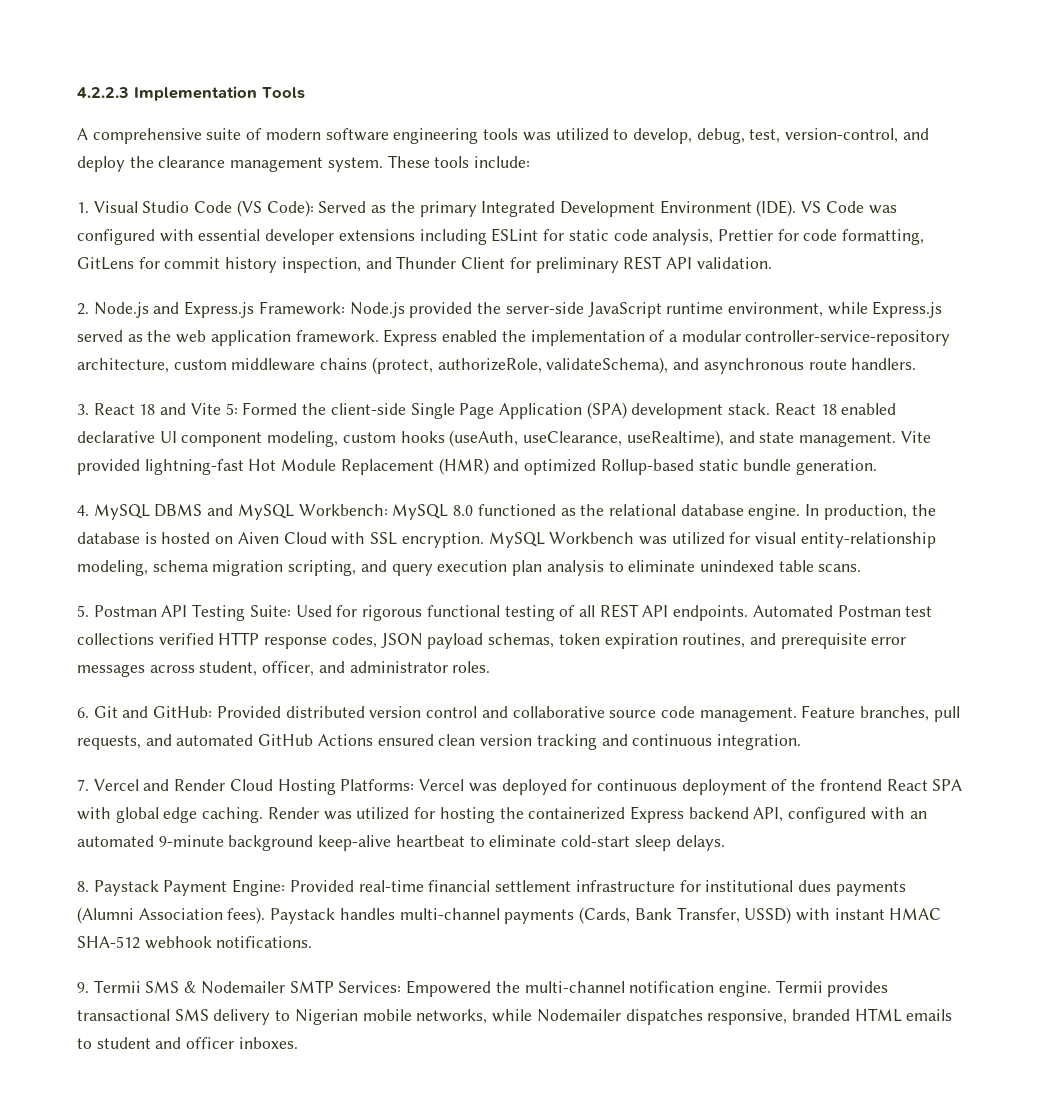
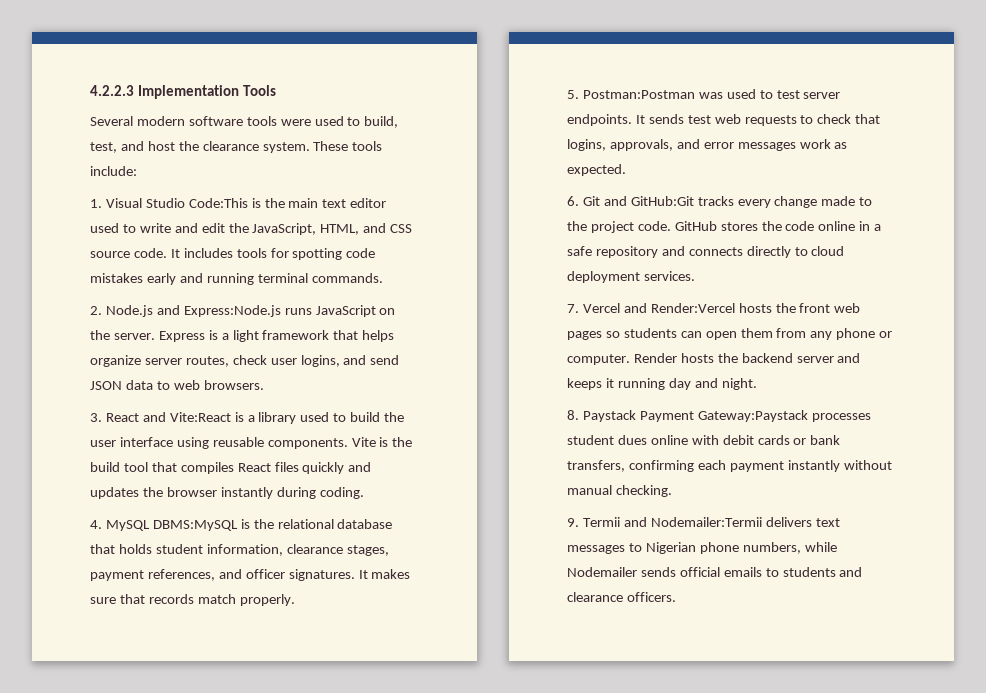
[77,128,929,144] [77,156,125,172] A comprehensive suite of modern software engineering tools was utilized to develop, debug, test, version-control, and deploy -> [90,116,399,128] [90,141,175,153] Several modern software tools were used to build, test, and host
[230,157,324,172] management -> (259, 146) none
[194,200,897,217] [77,228,925,245] [77,256,772,273] [77,301,943,318] [77,329,951,346] [77,357,917,374] [77,402,897,419] [77,430,931,447] [77,458,877,475] [77,504,936,520] [77,532,936,548] [77,560,862,576] [77,604,933,621] [77,632,907,649] [77,661,491,677] [77,705,960,722] [77,734,801,750] [77,779,963,795] [77,806,927,823] [77,835,725,851] [77,879,906,896] [77,907,942,924] [77,936,313,949] [77,980,889,997] [77,1008,953,1025] [77,1037,298,1049] Code (VS Code): Served as the primary Integrated Development Environment (IDE). VS Code was configured with essential developer extensions including ESLint for static code analysis, Prettier for code formatting, GitLens for commit history inspection, and Thunder Client for preliminary REST API validation. // 2. Node.js and Express.js Framework: Node.js provided the server-side JavaScript runtime environment, while Express.js served as the web application framework. Express enabled the implementation of a modular controller-service-repository architecture, custom middleware chains (protect, authorizeRole, validateSchema), and asynchronous route handlers. // 3. React 18 and Vite 5: Formed the client-side Single Page Application (SPA) development stack. React 18 enabled declarative UI component modeling, custom hooks (useAuth, useClearance, useRealtime), and state management. Vite provided lightning-fast Hot Module Replacement (HMR) and optimized Rollup-based static bundle generation. // 4. MySQL DBMS and MySQL Workbench: MySQL 8.0 functioned as the relational database engine. In production, the database is hosted on Aiven Cloud with SSL encryption. MySQL Workbench was utilized for visual entity-relationship modeling, schema migration scripting, and query execution plan analysis to eliminate unindexed table scans. // 5. Postman API Testing Suite: Used for rigorous functional testing of all REST API endpoints. Automated Postman test collections verified HTTP response codes, JSON payload schemas, token expiration routines, and prerequisite error messages across student, officer, and administrator roles. // 6. Git and GitHub: Provided distributed version control and collaborative source code management. Feature branches, pull requests, and automated GitHub Actions ensured clean version tracking and continuous integration. // 7. Vercel and Render Cloud Hosting Platforms: Vercel was deployed for continuous deployment of the frontend React SPA with global edge caching. Render was utilized for hosting the containerized Express backend API, configured with an automated 9-minute background keep-alive heartbeat to eliminate cold-start sleep delays. // 8. Paystack Payment Engine: Provided real-time financial settlement infrastructure for institutional dues payments (Alumni Association fees). Paystack handles multi-channel payments (Cards, Bank Transfer, USSD) with instant HMAC SHA-512 webhook notifications. // 9. Termii SMS & Nodemailer SMTP Services: Empowered the multi-channel notification engine. Termii provides transactional SMS delivery to Nigerian mobile networks, while Nodemailer dispatches responsive, branded HTML emails to student and officer inboxes. -> [188,198,387,208] [90,223,413,235] [90,248,376,260] [90,273,383,285] [90,305,396,317] [90,330,395,342] [90,355,400,367] [90,380,264,390] [90,412,405,424] [90,437,413,449] [90,462,372,474] [90,487,364,499] [90,519,393,531] [90,544,389,556] [90,569,411,581] [90,594,295,606] [567,89,841,99] [567,114,881,126] [567,139,848,151] [567,164,626,176] [567,196,873,208] [567,221,882,233] [567,246,845,258] [567,271,695,283] [567,303,861,313] [567,328,893,340] [567,353,861,365] [567,378,757,390] [567,410,871,422] [567,435,841,445] [567,460,892,472] [567,485,672,497] [567,517,840,527] [567,542,837,554] [567,567,863,577] [567,592,676,602] Code:This is the main text editor used to write and edit the JavaScript, HTML, and CSS source code. It includes tools for spotting code mistakes early and running terminal commands. // 2. Node.js and Express:Node.js runs JavaScript on the server. Express is a light framework that helps organize server routes, check user logins, and send JSON data to web browsers. // 3. React and Vite:React is a library used to build the user interface using reusable components. Vite is the build tool that compiles React files quickly and updates the browser instantly during coding. // 4. MySQL DBMS:MySQL is the relational database that holds student information, clearance stages, payment references, and officer signatures. It makes sure that records match properly. // 5. Postman:Postman was used to test server endpoints. It sends test web requests to check that logins, approvals, and error messages work as expected. // 6. Git and GitHub:Git tracks every change made to the project code. GitHub stores the code online in a safe repository and connects directly to cloud deployment services. // 7. Vercel and Render:Vercel hosts the front web pages so students can open them from any phone or computer. Render hosts the backend server and keeps it running day and night. // 8. Paystack Payment Gateway:Paystack processes student dues online with debit cards or bank transfers, confirming each payment instantly without manual checking. // 9. Termii and Nodemailer:Termii delivers text messages to Nigerian phone numbers, while Nodemailer sends official emails to students and clearance officers.

